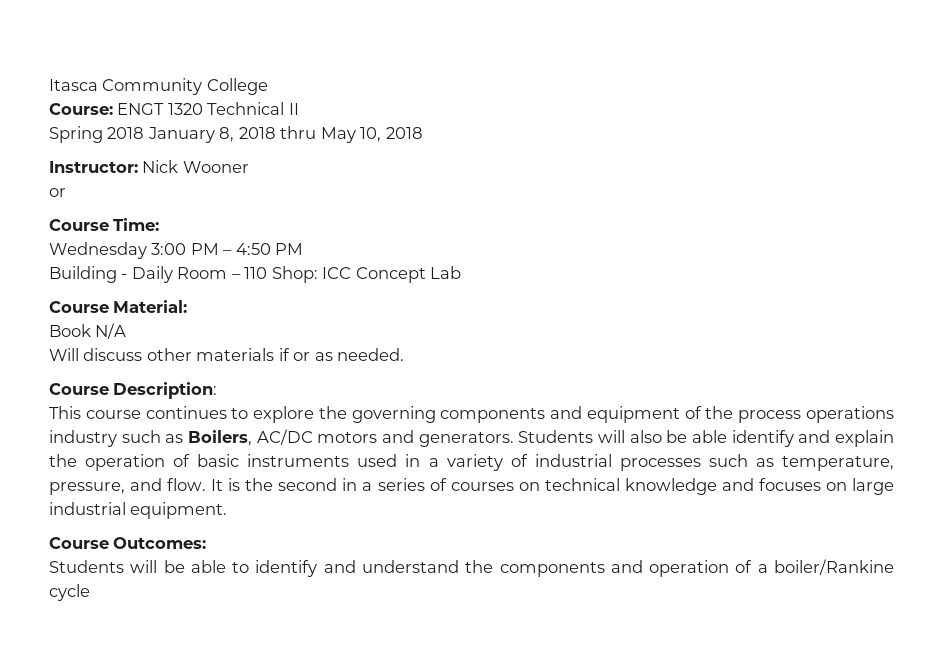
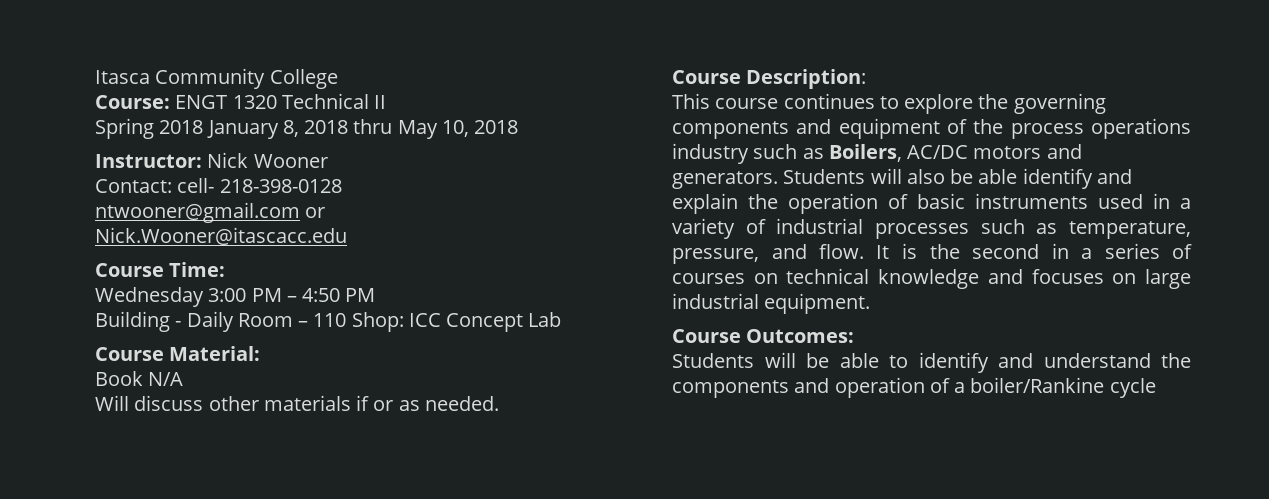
[49,188,66,197] or -> [95,178,342,193] [95,202,326,223] [95,227,347,245] Contact: cell- 218-398-0128 // ntwooner@gmail.com or // Nick.Wooner@itascacc.edu

